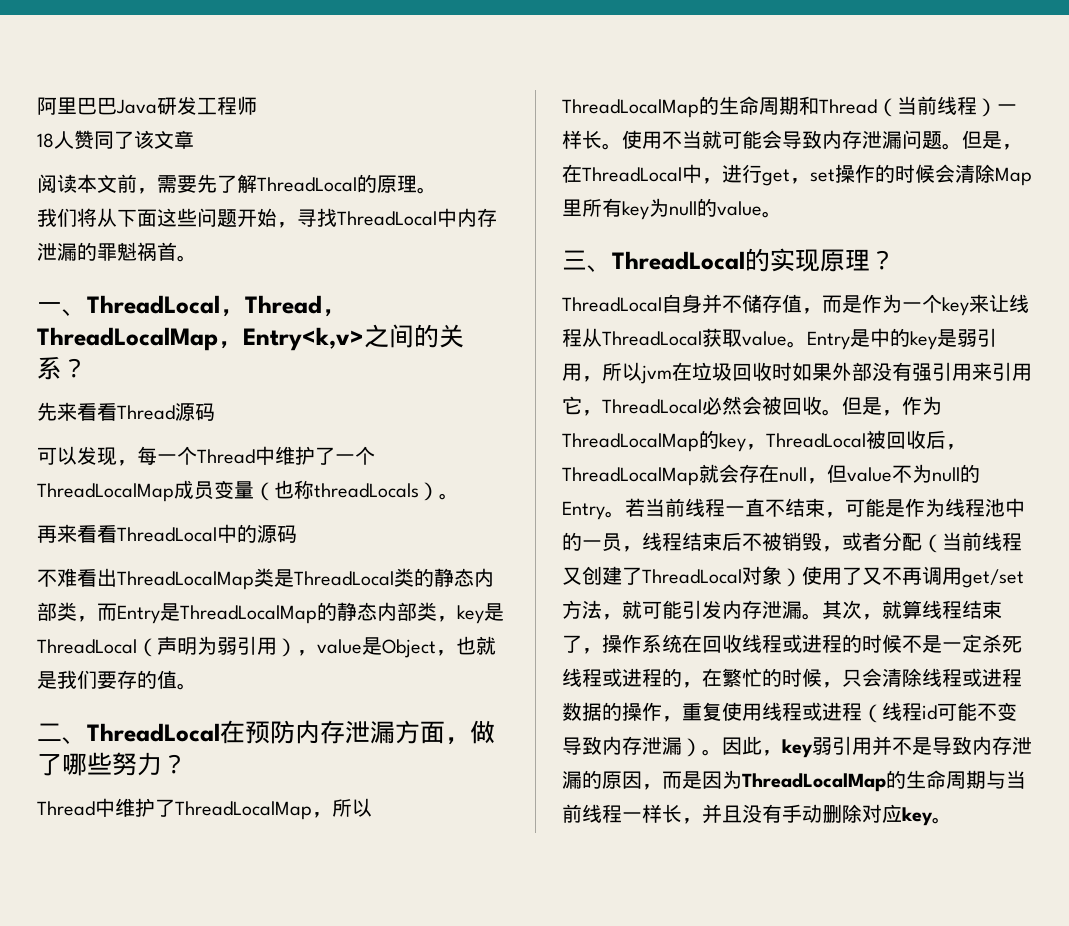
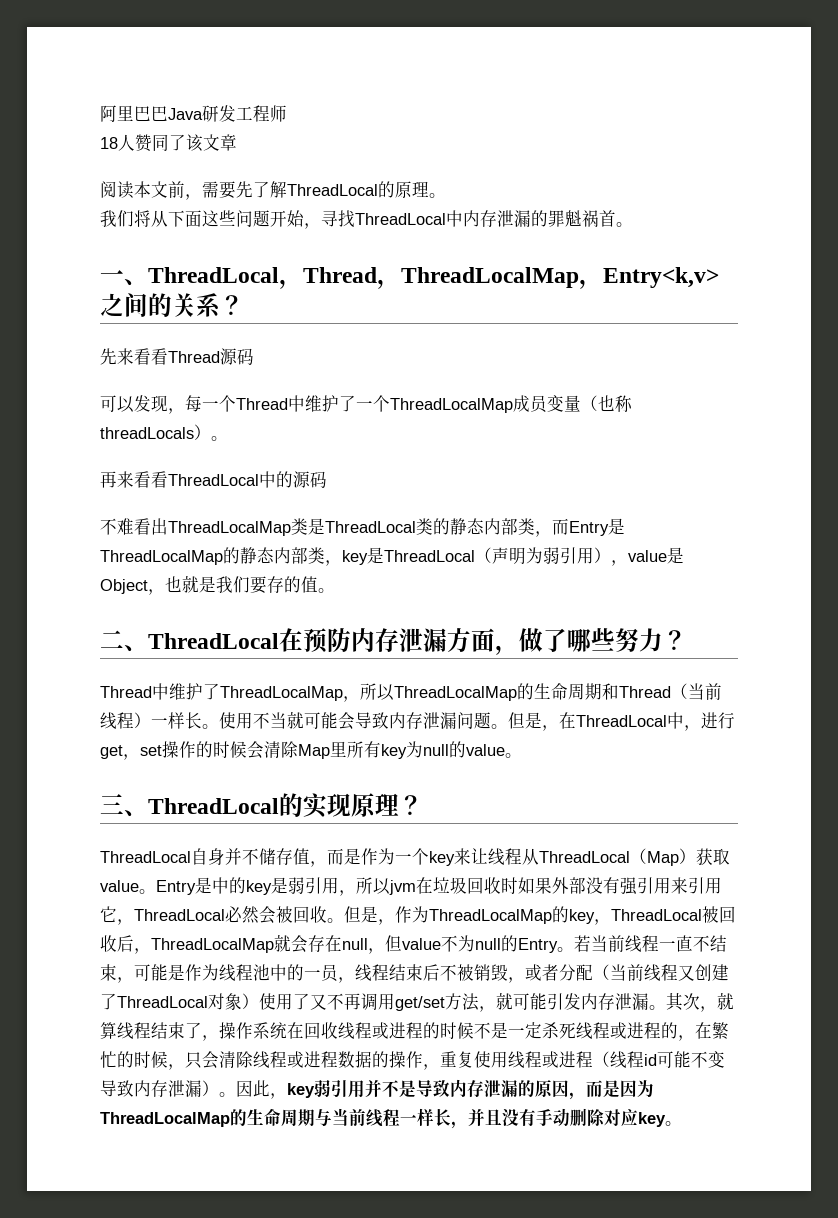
(702, 338) none -> [630,848,696,866] （Map）

